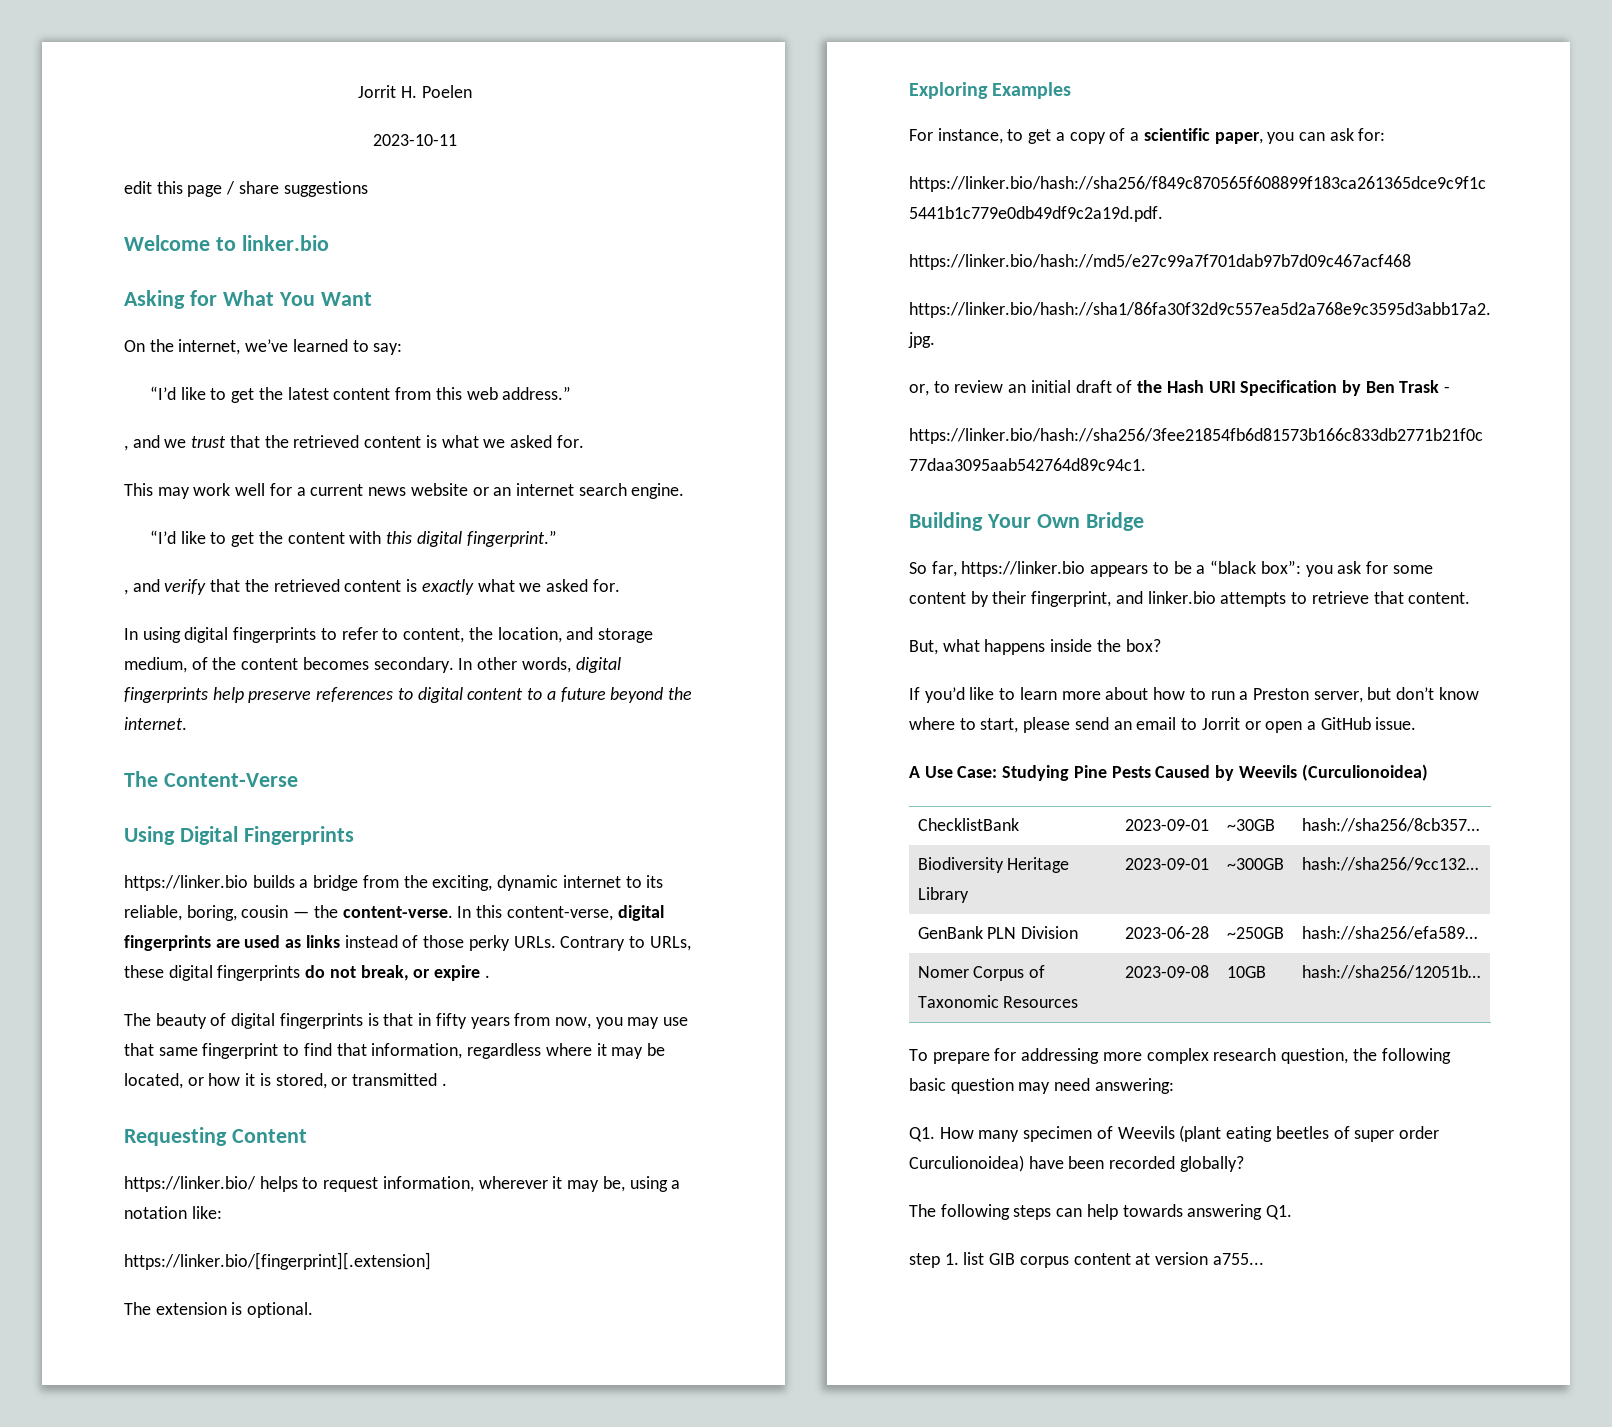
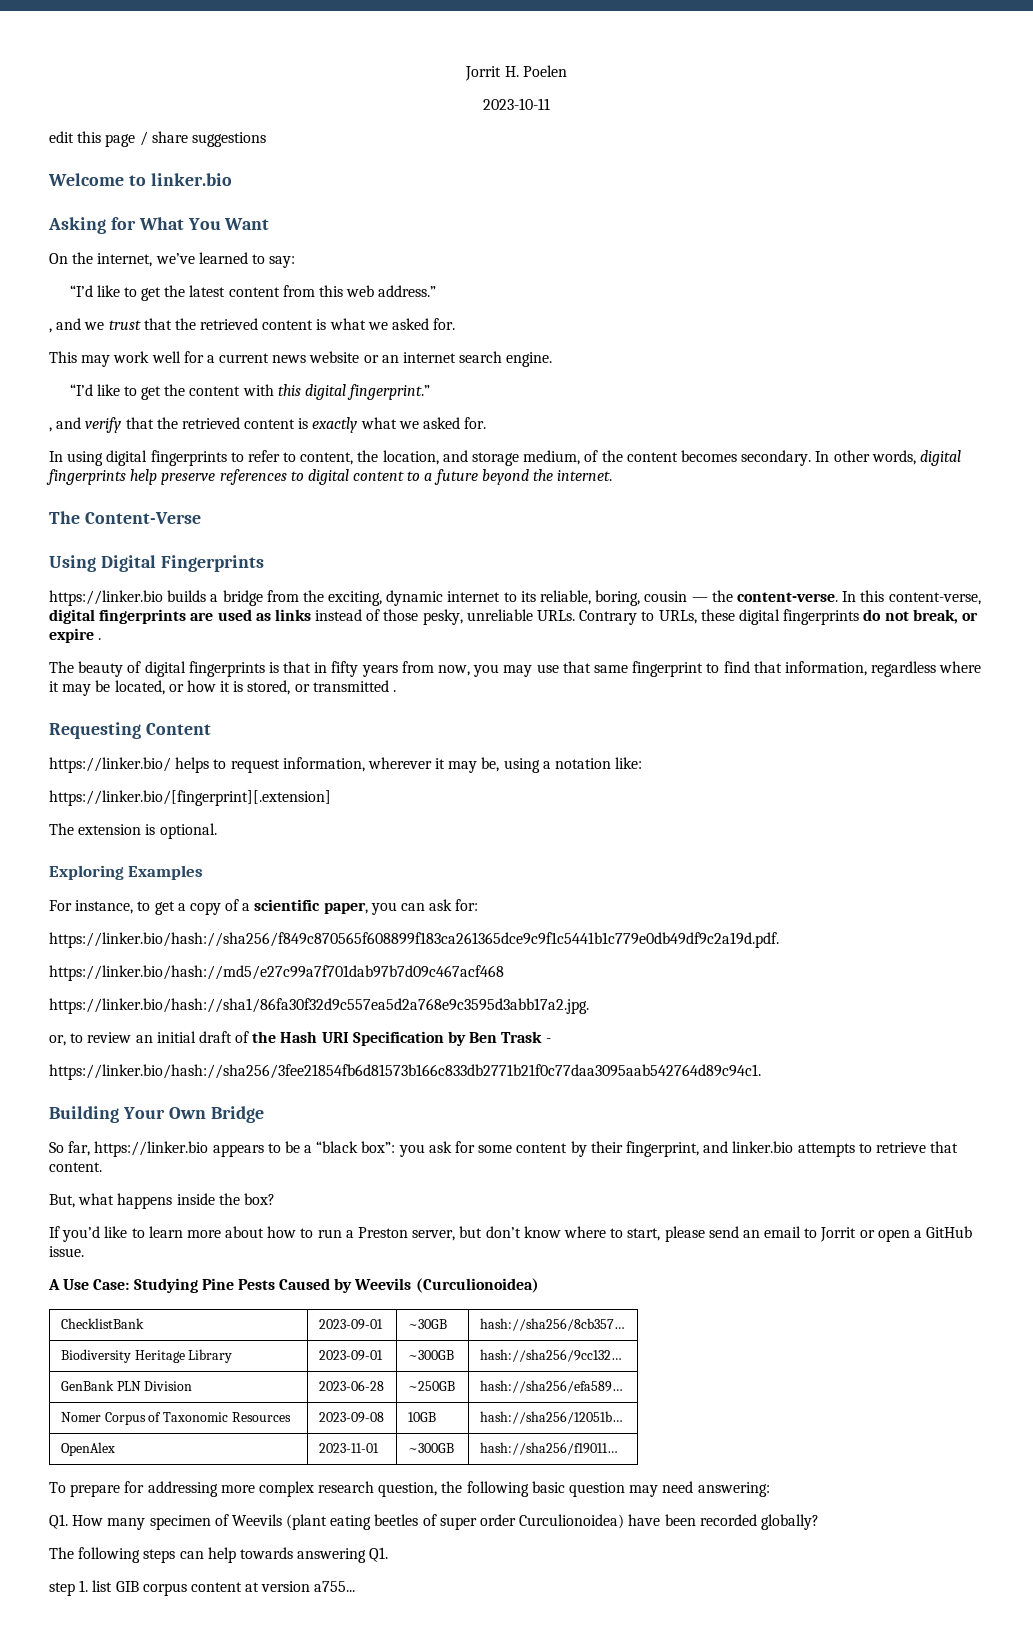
[468,935,510,951] perky -> [422,609,533,625] pesky, unreliable
(1480, 972) none -> [60,1442,115,1456] [318,1443,379,1453] [407,1443,454,1453] [479,1442,618,1455] // OpenAlex | 2023-11-01 | ~300GB | hash://sha256/f19011…

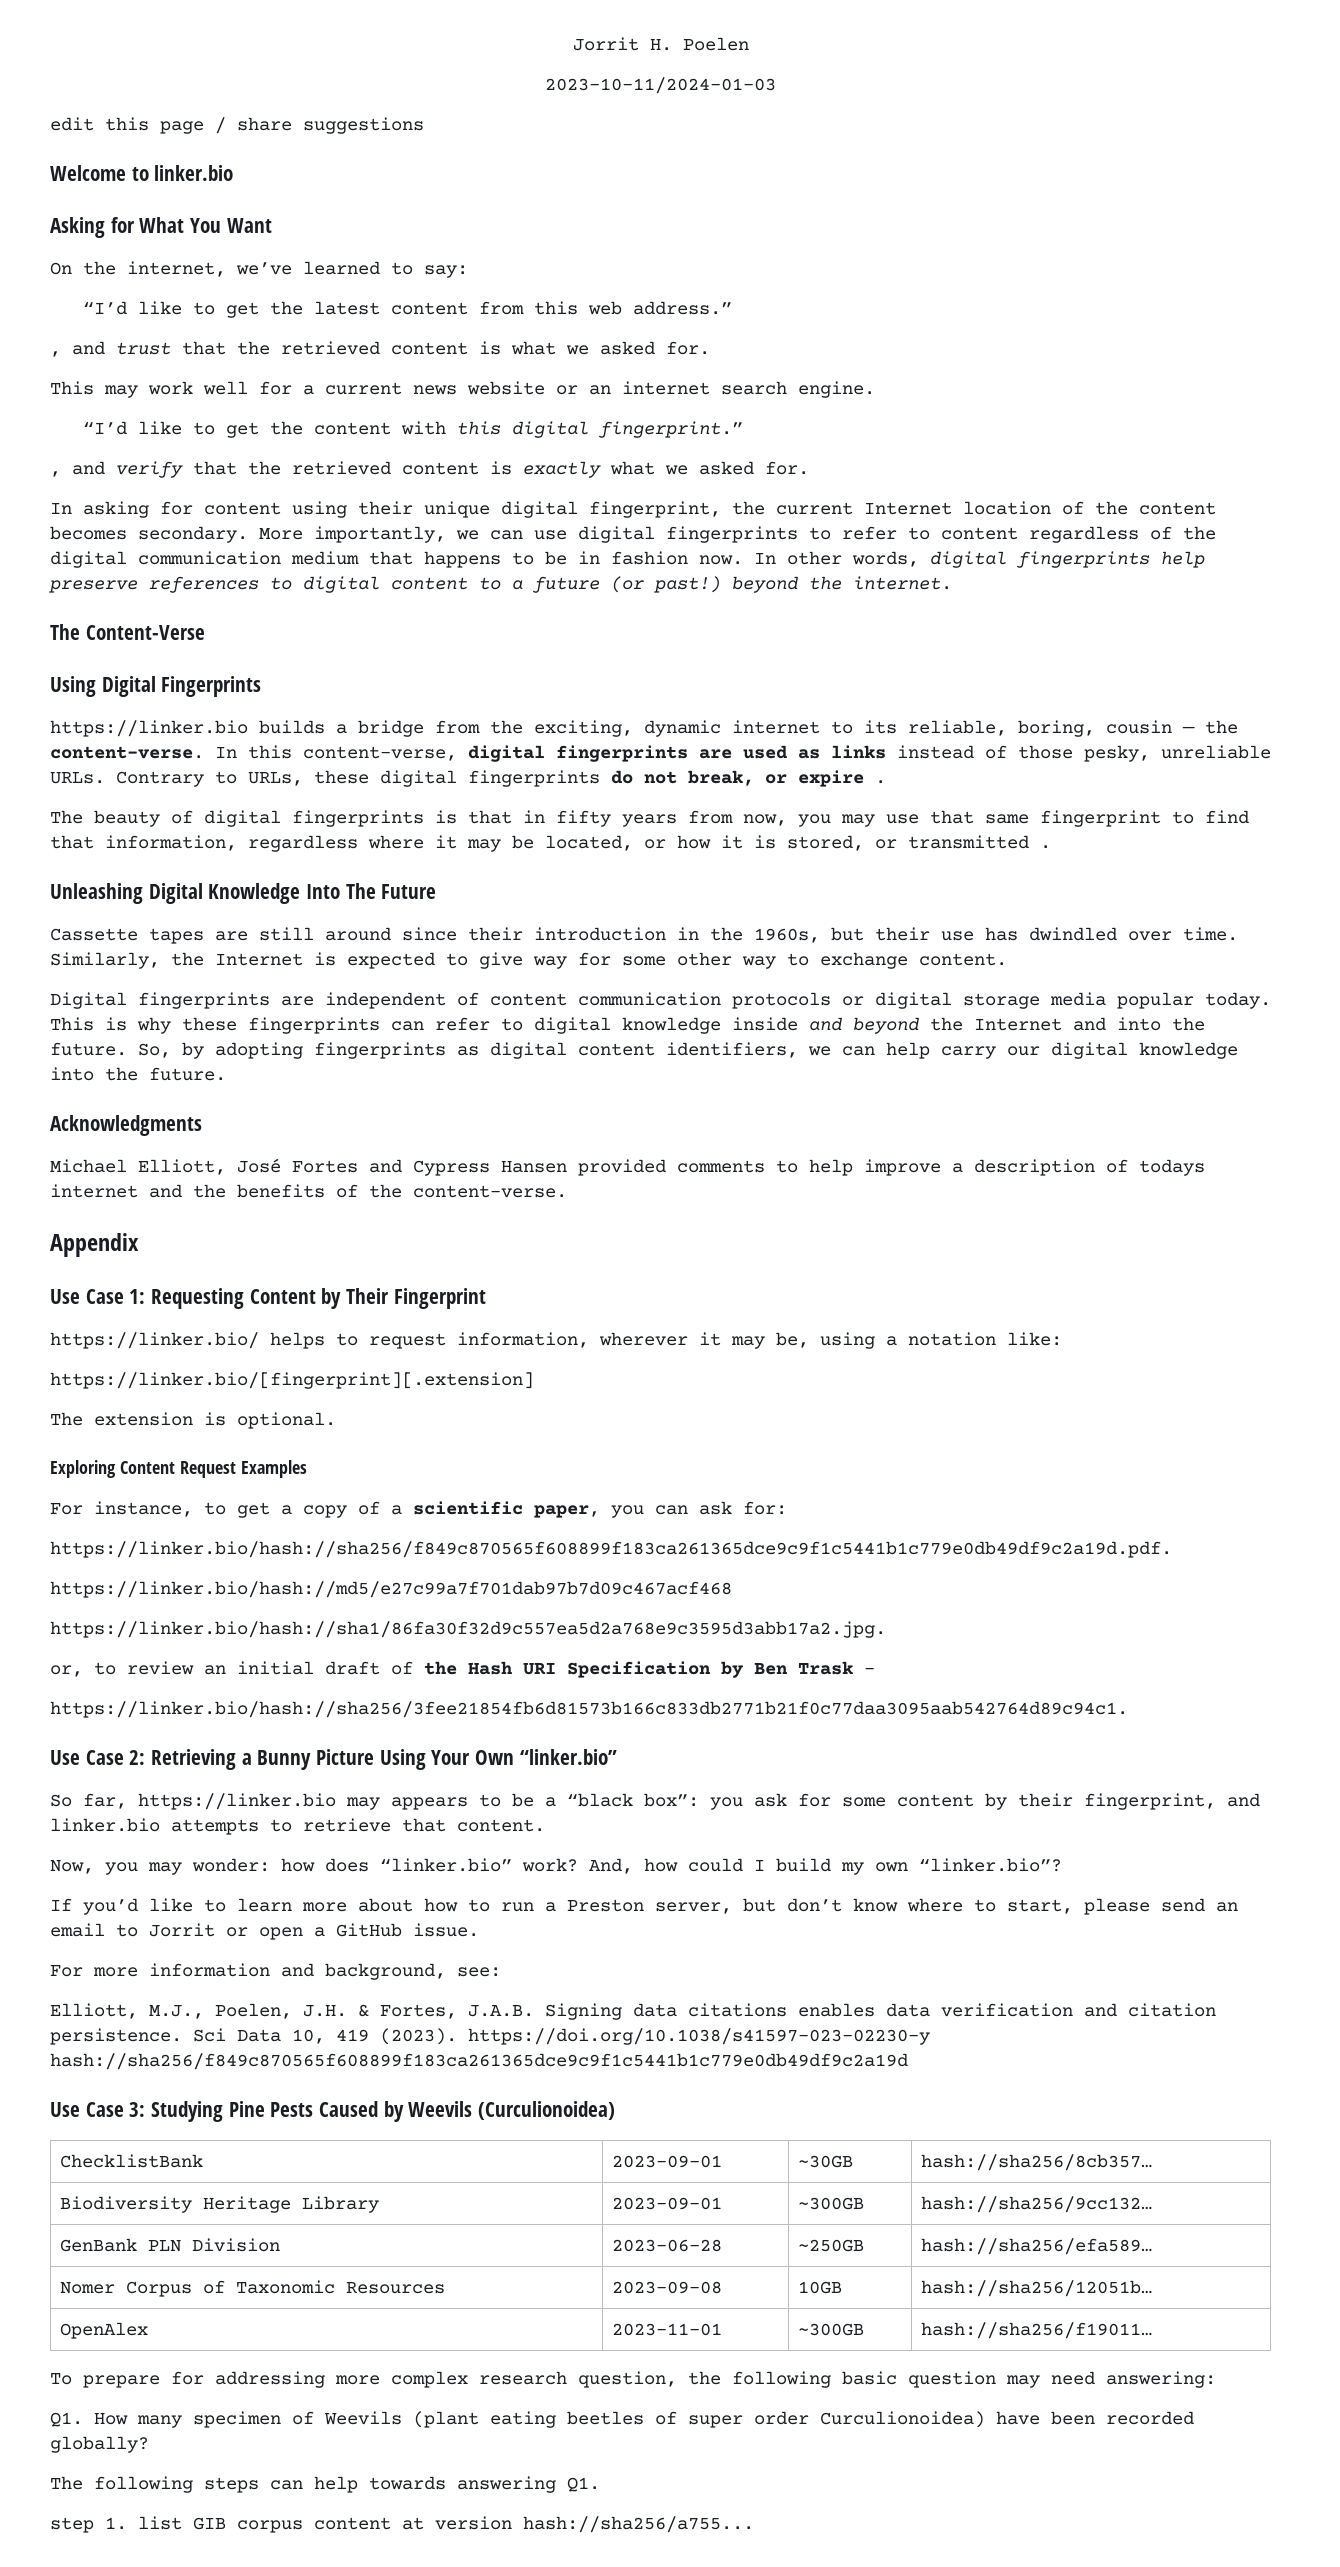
[483,98,550,110] 2023-10-11 -> [545,77,776,94] 2023-10-11/2024-01-03
[84,322,105,330] we -> (105, 348) none
[67,451,104,466] using -> [83,501,1216,518] [50,526,567,543] asking for content using their unique digital fingerprint, the current Internet location of the content becomes secondary. More importantly, we can use
[300,450,812,466] content, the location, and storage medium, of the content becomes secondary. -> [941,526,1216,543] [50,551,743,568] content regardless of the digital communication medium that happens to be in fashion now.
(478, 477) none -> [611,576,721,593] (or past!)
(397, 691) none -> [50,883,437,904] [50,927,1238,944] [50,952,1007,969] [50,992,1271,1009] [50,1017,1205,1034] [50,1042,1238,1059] [50,1067,226,1081] [50,1115,202,1136] [50,1158,1205,1176] [50,1184,567,1198] [50,1233,139,1257] [50,1289,146,1304] Unleashing Digital Knowledge Into The Future // Cassette tapes are still around since their introduction in the 1960s, but their use has dwindled over time. Similarly, the Internet is expected to give way for some other way to exchange content. // Digital fingerprints are independent of content communication protocols or digital storage media popular today. This is why these fingerprints can refer to digital knowledge inside and beyond the Internet and into the future. So, by adopting fingerprints as digital content identifiers, we can help carry our digital knowledge into the future. // Acknowledgments // Michael Elliott, José Fortes and Cypress Hansen provided comments to help improve a description of todays internet and the benefits of the content-verse. // Appendix // Use Case 1:
(211, 729) none -> [321,1288,486,1309] by Their Fingerprint
(124, 872) none -> [119,1461,236,1478] Content Request
[49,1106,119,1123] Building -> [50,1749,426,1770] Use Case 2: Retrieving a Bunny Picture Using
[210,1106,264,1123] Bridge -> [519,1749,617,1765] “linker.bio”
(209, 1149) none -> [346,1797,380,1810] may
[49,1193,275,1209] But, what happens inside the box? -> [50,1858,1062,1875] Now, you may wonder: how does “linker.bio” work? And, how could I build my own “linker.bio”?
[48,1279,130,1290] A Use Case: -> [50,1963,501,1980] [50,2003,1216,2020] [50,2028,930,2045] [50,2053,908,2070] [50,2102,146,2117] For more information and background, see: // Elliott, M.J., Poelen, J.H. & Fortes, J.A.B. Signing data citations enables data verification and citation persistence. Sci Data 10, 419 (2023). https://doi.org/10.1038/s41597-023-02230-y hash://sha256/f849c870565f608899f183ca261365dce9c9f1c5441b1c779e0db49df9c2a19d // Use Case 3:
[314,1581,356,1592] a755... -> [523,2516,754,2533] hash://sha256/a755...

